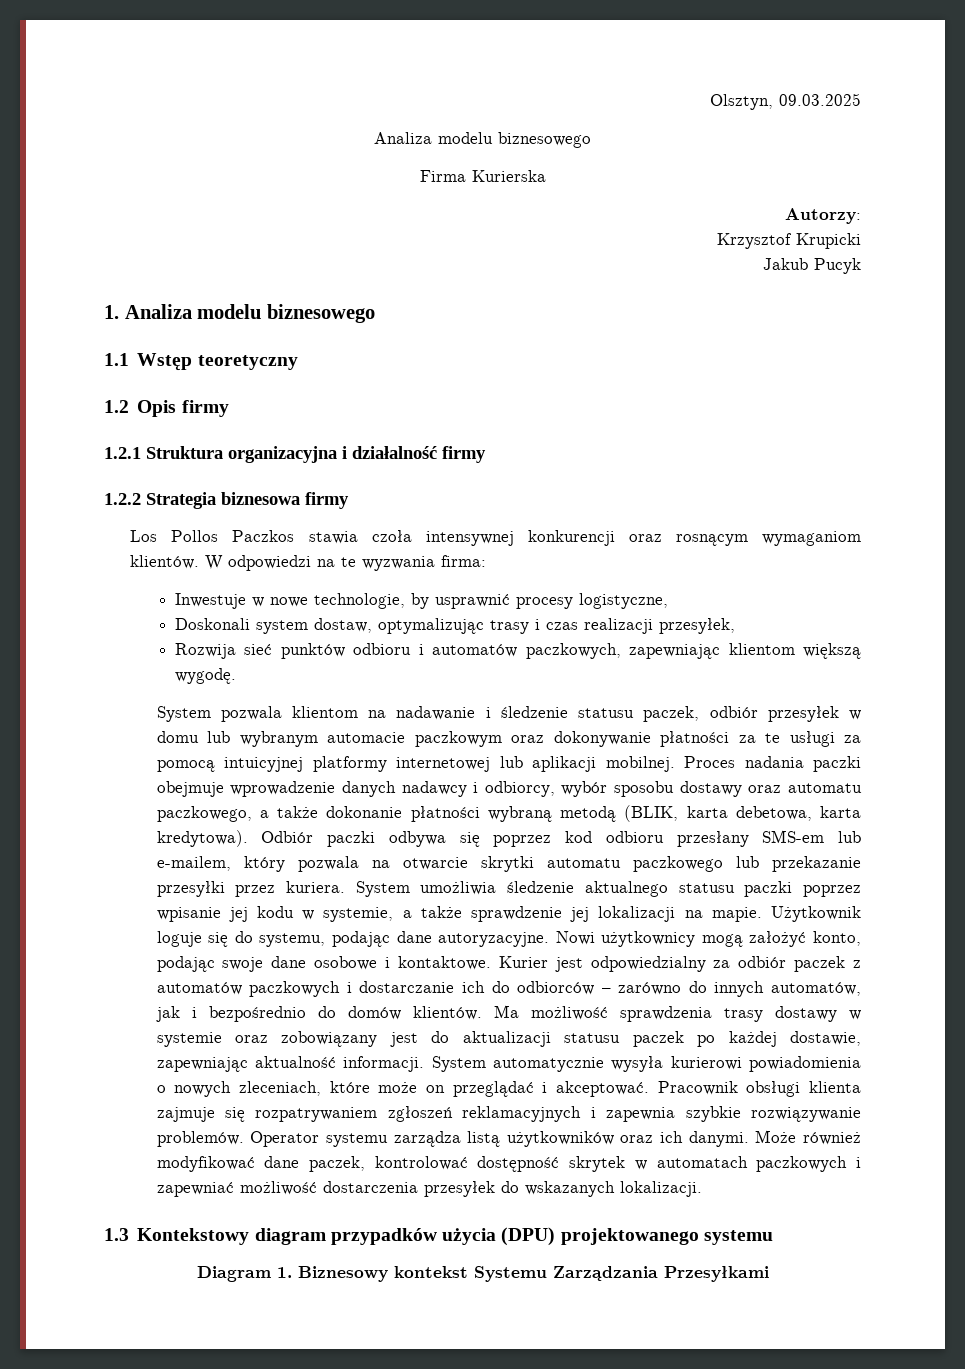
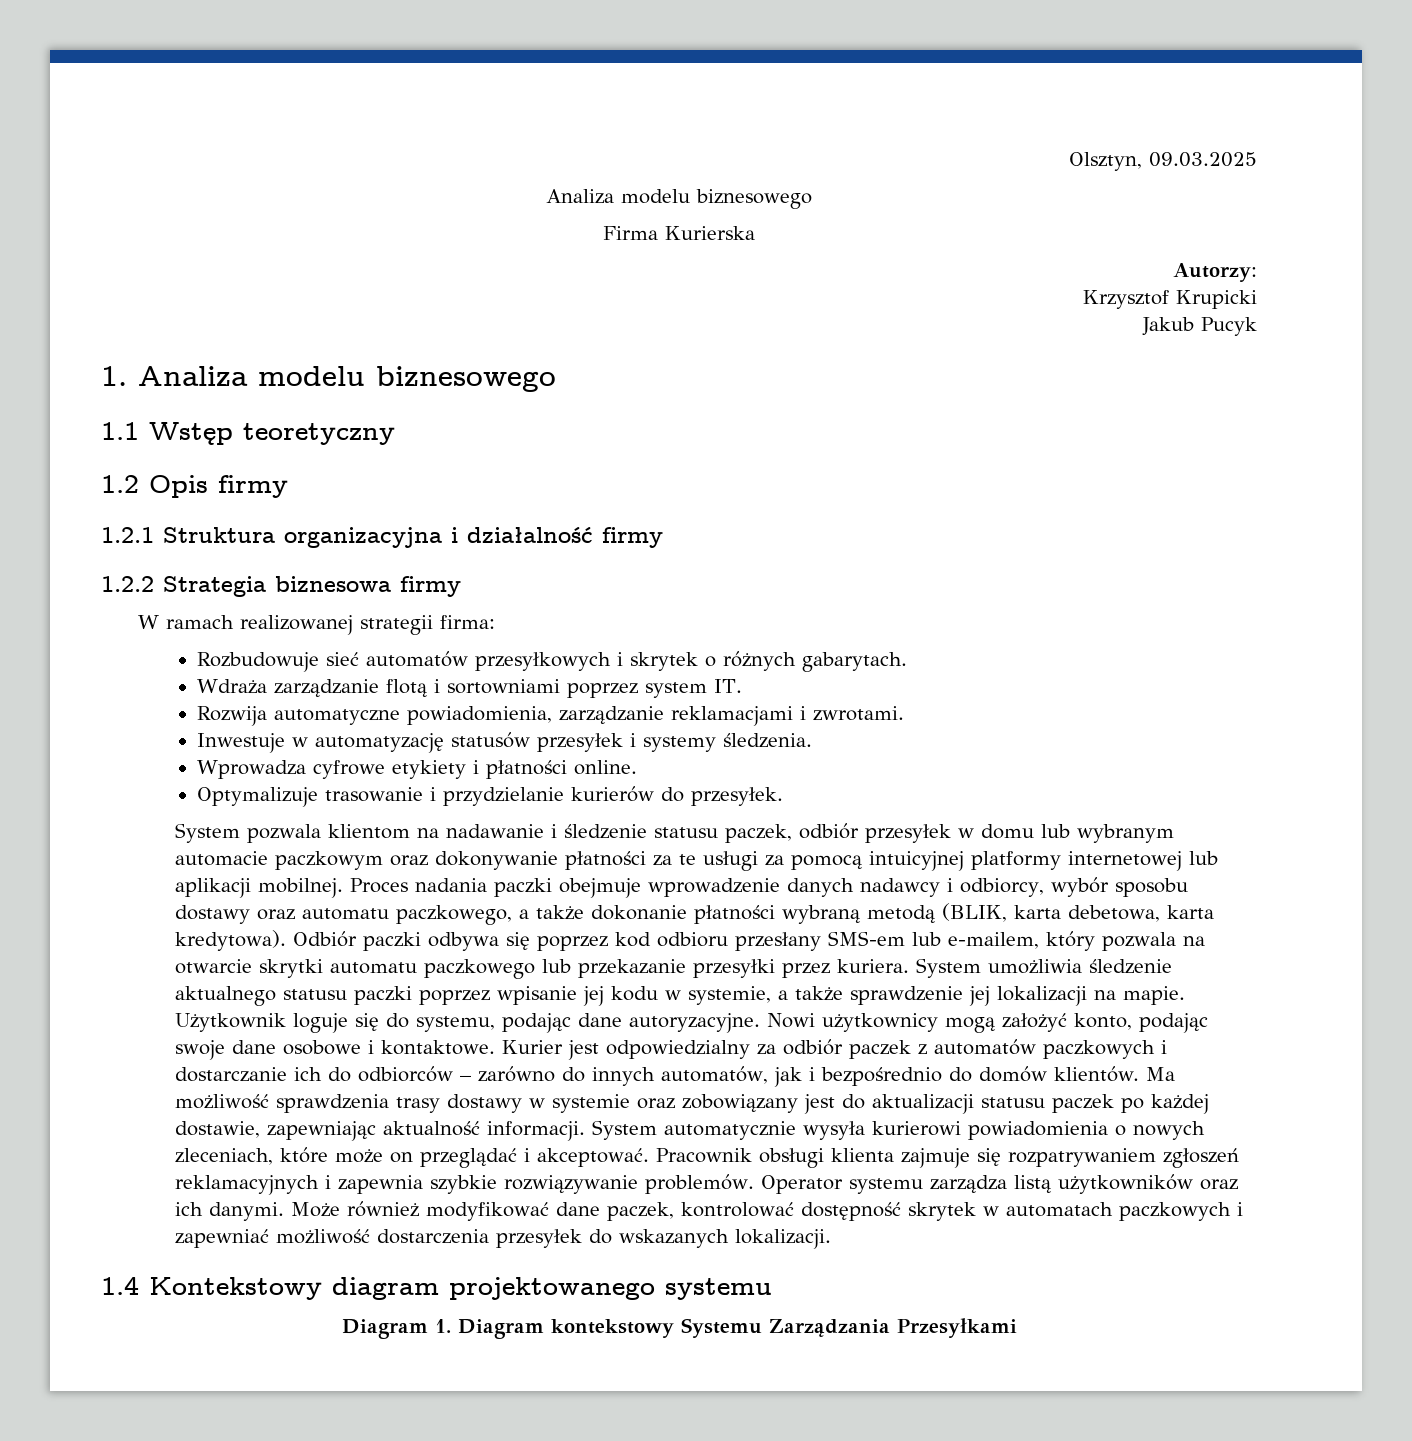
[130,530,861,546] [130,555,487,571] [174,593,668,609] [174,618,735,634] [174,643,862,659] [174,668,236,684] Los Pollos Paczkos stawia czoła intensywnej konkurencji oraz rosnącym wymaganiom klientów. W odpowiedzi na te wyzwania firma: // Inwestuje w nowe technologie, by usprawnić procesy logistyczne, // Doskonali system dostaw, optymalizując trasy i czas realizacji przesyłek, // Rozwija sieć punktów odbioru i automatów paczkowych, zapewniając klientom większą wygodę. -> [137,615,495,635] [197,651,908,672] [197,679,743,698] [197,706,905,726] [197,732,813,753] [197,760,638,779] [197,786,784,807] W ramach realizowanej strategii firma: // Rozbudowuje sieć automatów przesyłkowych i skrytek o różnych gabarytach. // Wdraża zarządzanie flotą i sortowniami poprzez system IT. // Rozwija automatyczne powiadomienia, zarządzanie reklamacjami i zwrotami. // Inwestuje w automatyzację statusów przesyłek i systemy śledzenia. // Wprowadza cyfrowe etykiety i płatności online. // Optymalizuje trasowanie i przydzielanie kurierów do przesyłek.
[104,1228,129,1241] 1.3 -> [101,1277,139,1295] 1.4
[330,1227,556,1246] przypadków użycia (DPU) -> (440, 1288) none
[297,1266,468,1282] Biznesowy kontekst -> [457,1319,674,1339] Diagram kontekstowy

